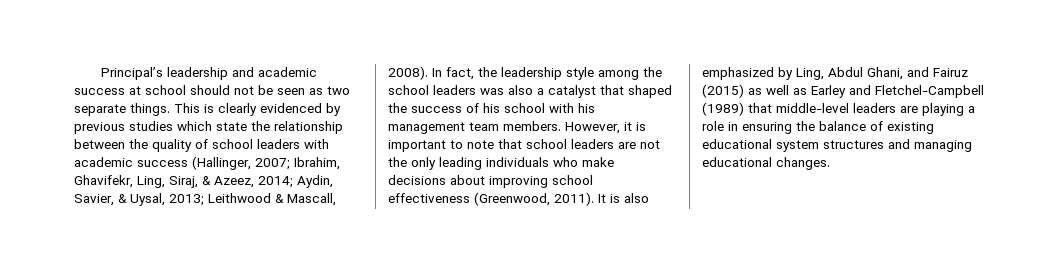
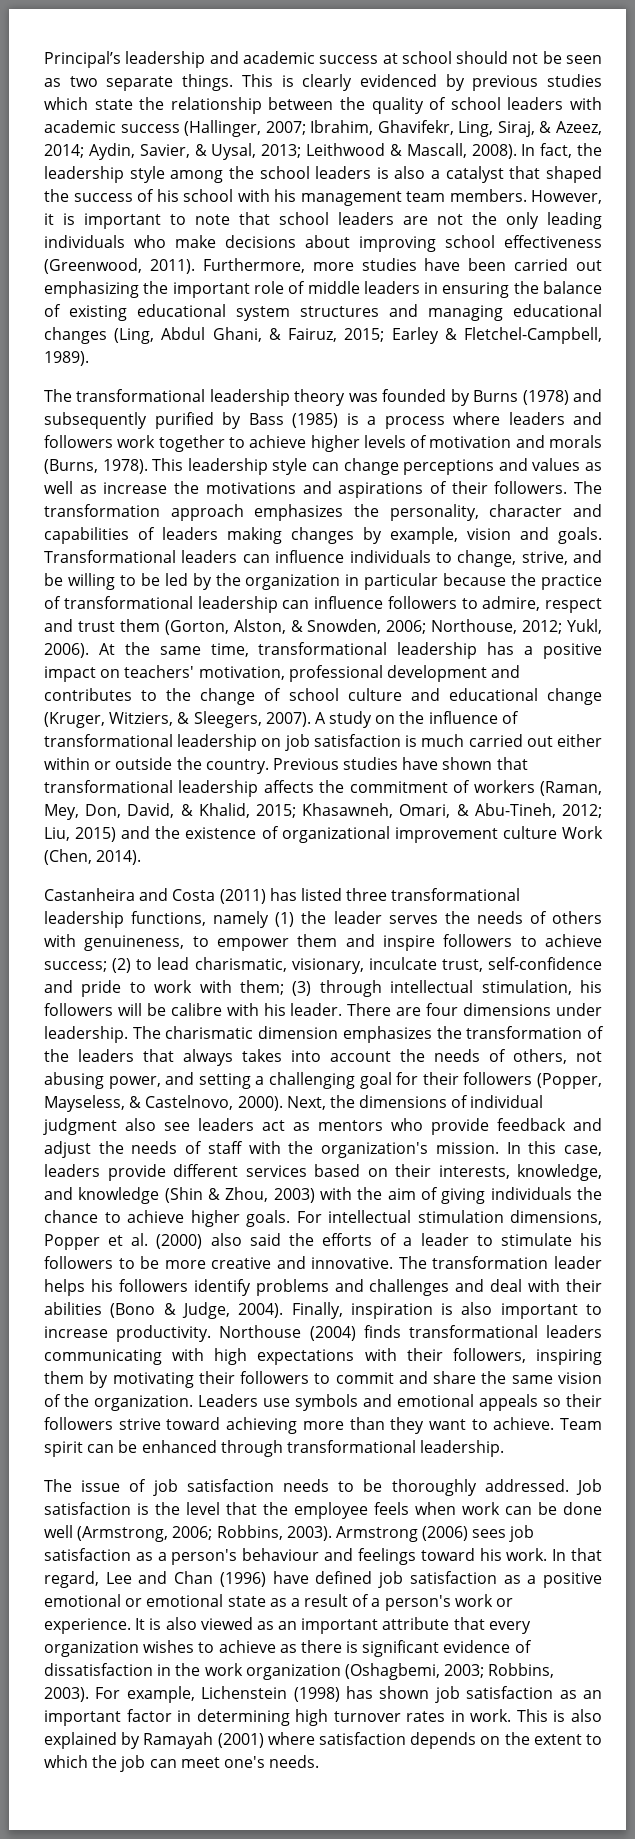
[480,88,504,95] was -> [376,167,389,179] is
[598,193,649,203] [702,67,968,80] [702,84,984,98] [702,102,975,116] [702,121,724,131] It is also emphasized by Ling, Abdul Ghani, and Fairuz (2015) as well as Earley and Fletchel-Campbell (1989) that middle-level leaders are playing a role -> [202,258,602,273] [44,281,420,298] Furthermore, more studies have been carried out emphasizing the important role of middle leaders
[776,157,830,170] changes. -> [44,327,602,344] [44,351,89,366] [44,389,603,406] [44,412,602,429] [44,435,603,452] [44,458,603,475] [44,481,602,498] [44,504,602,521] [44,527,602,544] [44,550,602,567] [44,573,602,590] [44,596,602,613] [44,619,602,635] [44,642,603,659] [44,665,521,682] [44,688,603,705] [44,711,519,728] [44,734,602,751] [44,757,528,774] [44,780,602,797] [44,803,602,820] [44,826,603,843] [44,849,142,865] [44,888,521,904] [44,911,603,928] [44,934,602,951] [44,957,602,974] [44,980,602,997] [44,1003,602,1016] [44,1026,604,1043] [44,1049,602,1066] [44,1072,603,1089] [44,1095,544,1112] [43,1118,602,1135] [44,1141,602,1158] [44,1164,602,1181] [44,1187,602,1204] [44,1210,602,1227] [44,1233,602,1250] [44,1256,602,1269] [44,1279,602,1296] [44,1302,602,1319] [44,1325,602,1342] [44,1348,602,1365] [44,1371,602,1388] [44,1394,602,1411] [44,1417,603,1434] [44,1440,505,1457] [44,1479,602,1496] [44,1502,602,1519] [44,1525,535,1542] [44,1548,603,1565] [44,1571,603,1588] [44,1594,514,1611] [44,1617,531,1634] [44,1640,532,1657] [44,1663,555,1680] [44,1686,602,1703] [44,1709,602,1726] [44,1732,602,1749] [44,1755,320,1772] changes (Ling, Abdul Ghani, & Fairuz, 2015; Earley & Fletchel-Campbell, 1989). // The transformational leadership theory was founded by Burns (1978) and subsequently purified by Bass (1985) is a process where leaders and followers work together to achieve higher levels of motivation and morals (Burns, 1978). This leadership style can change perceptions and values as well as increase the motivations and aspirations of their followers. The transformation approach emphasizes the personality, character and capabilities of leaders making changes by example, vision and goals. Transformational leaders can influence individuals to change, strive, and be willing to be led by the organization in particular because the practice of transformational leadership can influence followers to admire, respect and trust them (Gorton, Alston, & Snowden, 2006; Northouse, 2012; Yukl, 2006). At the same time, transformational leadership has a positive impact on teachers' motivation, professional development and contributes to the change of school culture and educational change (Kruger, Witziers, & Sleegers, 2007). A study on the influence of transformational leadership on job satisfaction is much carried out either within or outside the country. Previous studies have shown that transformational leadership affects the commitment of workers (Raman, Mey, Don, David, & Khalid, 2015; Khasawneh, Omari, & Abu-Tineh, 2012; Liu, 2015) and the existence of organizational improvement culture Work (Chen, 2014). // Castanheira and Costa (2011) has listed three transformational leadership functions, namely (1) the leader serves the needs of others with genuineness, to empower them and inspire followers to achieve success; (2) to lead charismatic, visionary, inculcate trust, self-confidence and pride to work with them; (3) through intellectual stimulation, his followers will be calibre with his leader. There are four dimensions under leadership. The charismatic dimension emphasizes the transformation of the leaders that always takes into account the needs of others, not abusing power, and setting a challenging goal for their followers (Popper, Mayseless, & Castelnovo, 2000). Next, the dimensions of individual judgment also see leaders act as mentors who provide feedback and adjust the needs of staff with the organization's mission. In this case, leaders provide different services based on their interests, knowledge, and knowledge (Shin & Zhou, 2003) with the aim of giving individuals the chance to achieve higher goals. For intellectual stimulation dimensions, Popper et al. (2000) also said the efforts of a leader to stimulate his followers to be more creative and innovative. The transformation leader helps his followers identify problems and challenges and deal with their abilities (Bono & Judge, 2004). Finally, inspiration is also important to increase productivity. Northouse (2004) finds transformational leaders communicating with high expectations with their followers, inspiring them by motivating their followers to commit and share the same vision of the organization. Leaders use symbols and emotional appeals so their followers strive toward achieving more than they want to achieve. Team spirit can be enhanced through transformational leadership. // The issue of job satisfaction needs to be thoroughly addressed. Job satisfaction is the level that the employee feels when work can be done well (Armstrong, 2006; Robbins, 2003). Armstrong (2006) sees job satisfaction as a person's behaviour and feelings toward his work. In that regard, Lee and Chan (1996) have defined job satisfaction as a positive emotional or emotional state as a result of a person's work or experience. It is also viewed as an important attribute that every organization wishes to achieve as there is significant evidence of dissatisfaction in the work organization (Oshagbemi, 2003; Robbins, 2003). For example, Lichenstein (1998) has shown job satisfaction as an important factor in determining high turnover rates in work. This is also explained by Ramayah (2001) where satisfaction depends on the extent to which the job can meet one's needs.

